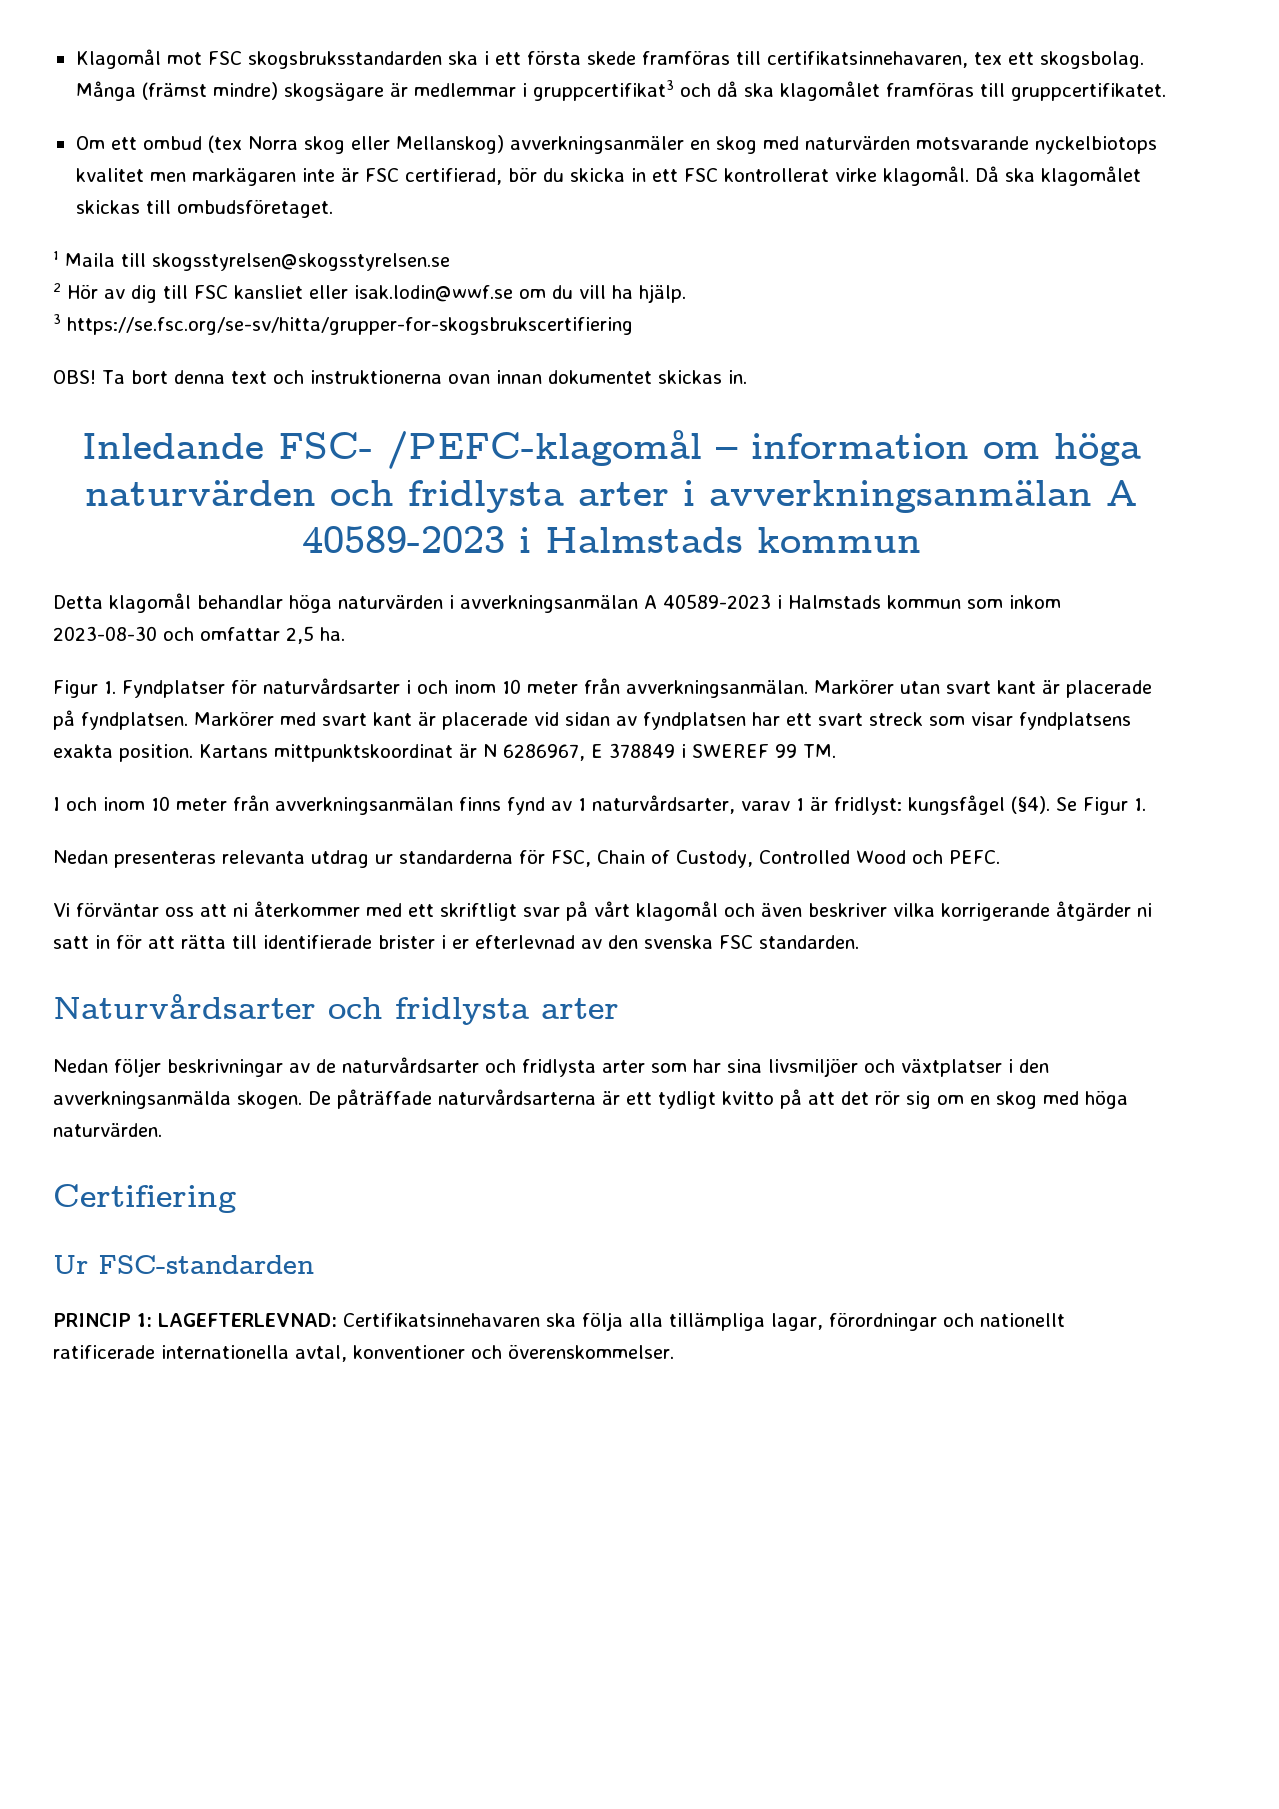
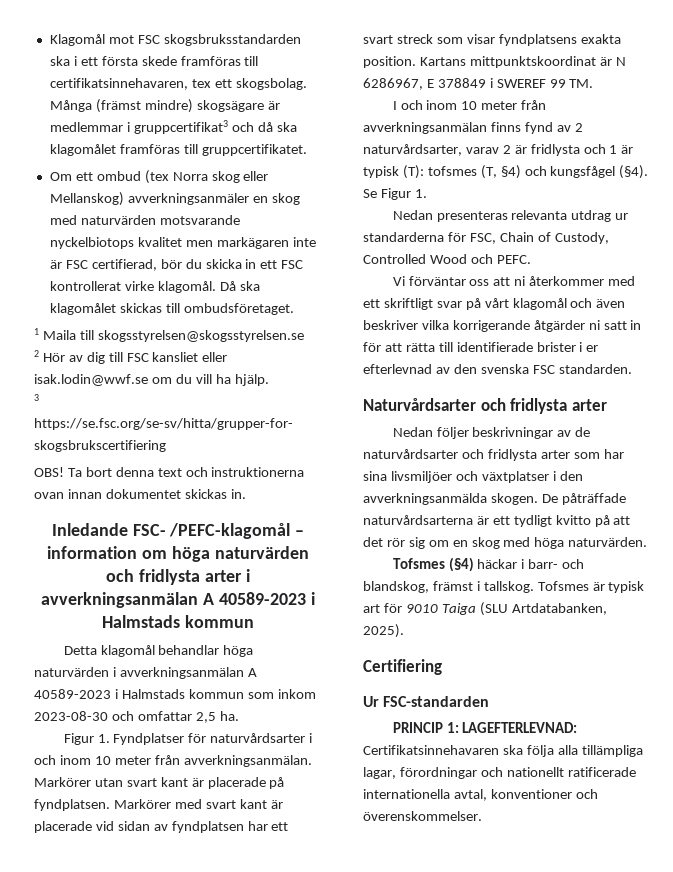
[578,798,586,811] 1 -> [574,123,583,132] 2
[796,797,902,815] 1 är fridlyst: -> [502,144,634,156] [363,165,547,179] 2 är fridlysta och 1 är typisk (T): tofsmes (T, §4) och
(162, 1130) none -> [392,557,585,572] [363,581,645,593] [363,602,607,616] [363,624,404,638] // Tofsmes (§4) häckar i barr- och blandskog, främst i tallskog. Tofsmes är typisk art för 9010 Taiga (SLU Artdatabanken, 2025).

